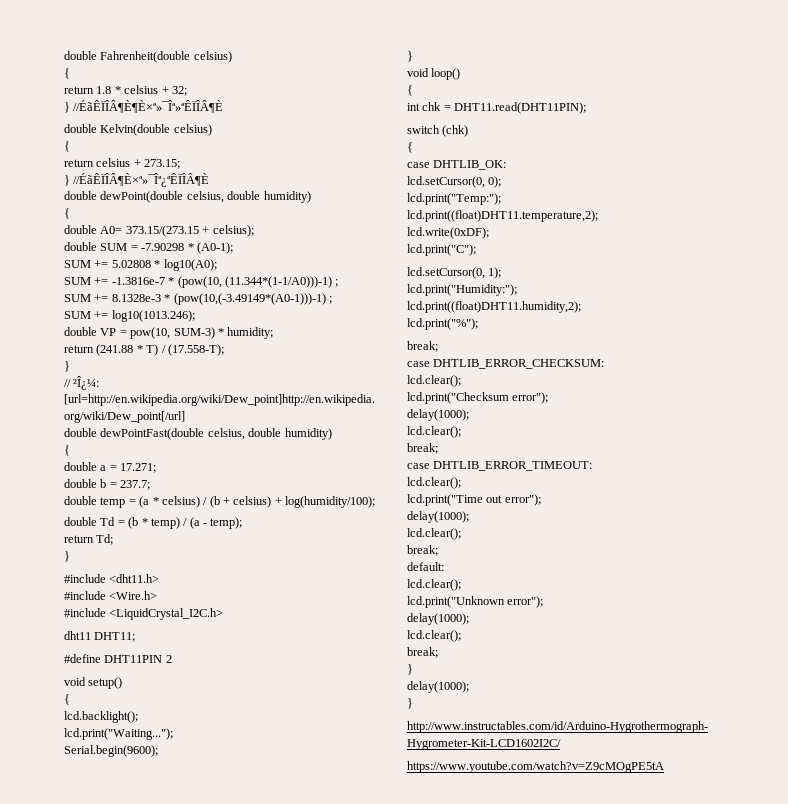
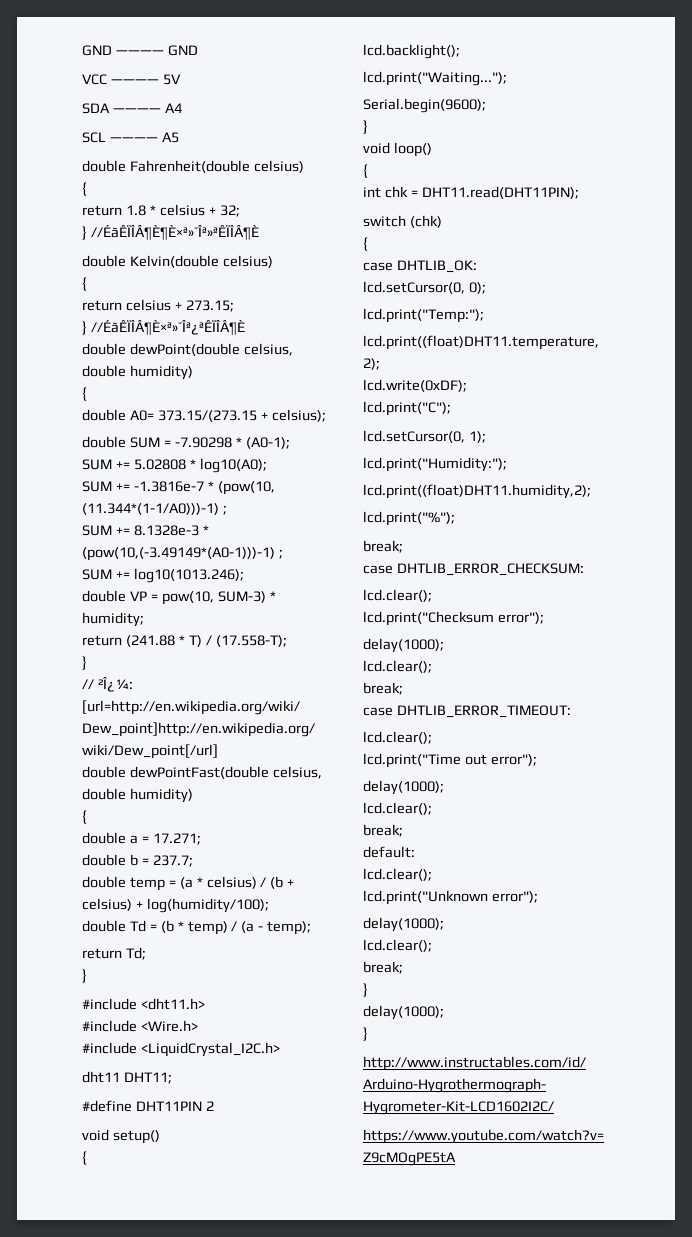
(64, 55) none -> [82,45,198,56] [82,74,181,85] [82,103,182,114] [82,132,179,143] GND ———— GND // VCC ———— 5V // SDA ———— A4 // SCL ———— A5 //

